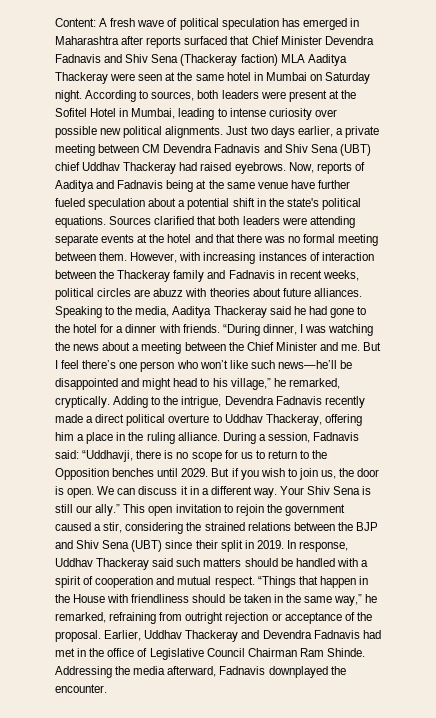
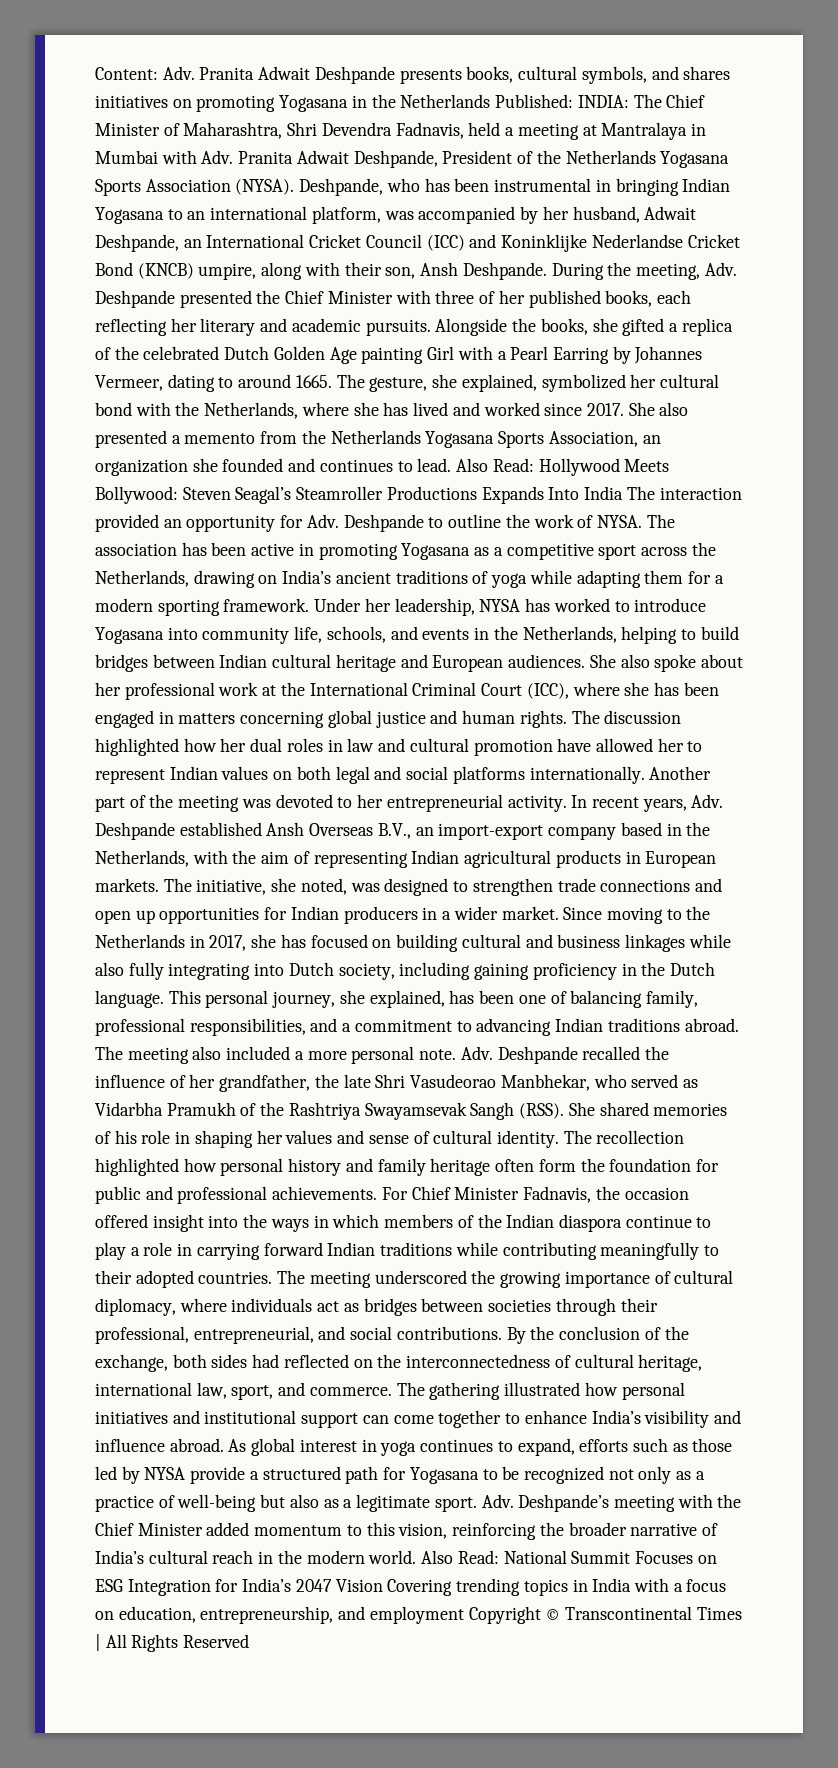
[99,18,359,30] [55,36,374,48] [55,54,347,66] [55,72,371,84] [55,90,356,102] [55,108,337,120] [55,126,379,138] [55,144,371,156] [55,162,365,174] [55,180,350,192] [55,198,361,210] [55,216,355,228] [55,234,379,246] [55,252,374,264] [55,270,359,282] [55,288,362,300] [55,306,367,318] [55,324,374,336] [55,342,382,354] [55,360,353,372] [55,378,340,390] [55,396,365,408] [55,414,362,426] [55,432,360,444] [55,450,328,462] [55,468,380,480] [55,486,372,498] [55,504,345,516] [55,522,378,534] [55,540,349,552] [55,558,368,570] [55,576,368,588] [55,594,378,606] [55,612,372,624] [55,630,381,642] [55,648,365,660] [55,666,346,678] [55,684,107,693] A fresh wave of political speculation has emerged in Maharashtra after reports surfaced that Chief Minister Devendra Fadnavis and Shiv Sena (Thackeray faction) MLA Aaditya Thackeray were seen at the same hotel in Mumbai on Saturday night. According to sources, both leaders were present at the Sofitel Hotel in Mumbai, leading to intense curiosity over possible new political alignments. Just two days earlier, a private meeting between CM Devendra Fadnavis and Shiv Sena (UBT) chief Uddhav Thackeray had raised eyebrows. Now, reports of Aaditya and Fadnavis being at the same venue have further fueled speculation about a potential shift in the state's political equations. Sources clarified that both leaders were attending separate events at the hotel and that there was no formal meeting between them. However, with increasing instances of interaction between the Thackeray family and Fadnavis in recent weeks, political circles are abuzz with theories about future alliances. Speaking to the media, Aaditya Thackeray said he had gone to the hotel for a dinner with friends. “During dinner, I was watching the news about a meeting between the Chief Minister and me. But I feel there’s one person who won’t like such news—he’ll be disappointed and might head to his village,” he remarked, cryptically. Adding to the intrigue, Devendra Fadnavis recently made a direct political overture to Uddhav Thackeray, offering him a place in the ruling alliance. During a session, Fadnavis said: “Uddhavji, there is no scope for us to return to the Opposition benches until 2029. But if you wish to join us, the door is open. We can discuss it in a different way. Your Shiv Sena is still our ally.” This open invitation to rejoin the government caused a stir, considering the strained relations between the BJP and Shiv Sena (UBT) since their split in 2019. In response, Uddhav Thackeray said such matters should be handled with a spirit of cooperation and mutual respect. “Things that happen in the House with friendliness should be taken in the same way,” he remarked, refraining from outright rejection or acceptance of the proposal. Earlier, Uddhav Thackeray and Devendra Fadnavis had met in the office of Legislative Council Chairman Ram Shinde. Addressing the media afterward, Fadnavis downplayed the encounter. -> [162,66,731,84] [95,94,706,112] [95,122,706,140] [95,150,730,168] [95,178,731,196] [95,206,697,224] [95,234,740,252] [95,262,737,280] [95,290,691,308] [95,318,733,336] [95,346,703,364] [95,374,719,392] [95,402,689,419] [95,430,661,448] [95,458,670,476] [95,486,742,504] [95,514,675,532] [95,542,716,560] [95,570,724,588] [95,598,707,616] [95,626,739,644] [95,654,743,672] [95,682,719,700] [95,710,682,728] [95,738,703,756] [95,766,712,784] [95,794,724,812] [95,822,711,840] [95,850,717,868] [95,878,722,896] [95,906,711,924] [95,934,731,952] [95,962,715,980] [95,990,698,1008] [95,1018,739,1036] [95,1046,669,1064] [95,1074,698,1092] [95,1102,728,1120] [95,1130,685,1148] [95,1158,719,1176] [95,1186,689,1204] [95,1214,712,1232] [95,1242,719,1260] [95,1270,734,1288] [95,1298,658,1316] [95,1326,689,1344] [95,1354,703,1372] [95,1382,685,1400] [95,1410,741,1428] [95,1438,733,1456] [95,1466,705,1484] [95,1494,742,1512] [95,1522,718,1540] [95,1550,717,1564] [95,1578,727,1596] [95,1606,742,1624] [95,1634,250,1652] Adv. Pranita Adwait Deshpande presents books, cultural symbols, and shares initiatives on promoting Yogasana in the Netherlands Published: INDIA: The Chief Minister of Maharashtra, Shri Devendra Fadnavis, held a meeting at Mantralaya in Mumbai with Adv. Pranita Adwait Deshpande, President of the Netherlands Yogasana Sports Association (NYSA). Deshpande, who has been instrumental in bringing Indian Yogasana to an international platform, was accompanied by her husband, Adwait Deshpande, an International Cricket Council (ICC) and Koninklijke Nederlandse Cricket Bond (KNCB) umpire, along with their son, Ansh Deshpande. During the meeting, Adv. Deshpande presented the Chief Minister with three of her published books, each reflecting her literary and academic pursuits. Alongside the books, she gifted a replica of the celebrated Dutch Golden Age painting Girl with a Pearl Earring by Johannes Vermeer, dating to around 1665. The gesture, she explained, symbolized her cultural bond with the Netherlands, where she has lived and worked since 2017. She also presented a memento from the Netherlands Yogasana Sports Association, an organization she founded and continues to lead. Also Read: Hollywood Meets Bollywood: Steven Seagal’s Steamroller Productions Expands Into India The interaction provided an opportunity for Adv. Deshpande to outline the work of NYSA. The association has been active in promoting Yogasana as a competitive sport across the Netherlands, drawing on India’s ancient traditions of yoga while adapting them for a modern sporting framework. Under her leadership, NYSA has worked to introduce Yogasana into community life, schools, and events in the Netherlands, helping to build bridges between Indian cultural heritage and European audiences. She also spoke about her professional work at the International Criminal Court (ICC), where she has been engaged in matters concerning global justice and human rights. The discussion highlighted how her dual roles in law and cultural promotion have allowed her to represent Indian values on both legal and social platforms internationally. Another part of the meeting was devoted to her entrepreneurial activity. In recent years, Adv. Deshpande established Ansh Overseas B.V., an import-export company based in the Netherlands, with the aim of representing Indian agricultural products in European markets. The initiative, she noted, was designed to strengthen trade connections and open up opportunities for Indian producers in a wider market. Since moving to the Netherlands in 2017, she has focused on building cultural and business linkages while also fully integrating into Dutch society, including gaining proficiency in the Dutch language. This personal journey, she explained, has been one of balancing family, professional responsibilities, and a commitment to advancing Indian traditions abroad. The meeting also included a more personal note. Adv. Deshpande recalled the influence of her grandfather, the late Shri Vasudeorao Manbhekar, who served as Vidarbha Pramukh of the Rashtriya Swayamsevak Sangh (RSS). She shared memories of his role in shaping her values and sense of cultural identity. The recollection highlighted how personal history and family heritage often form the foundation for public and professional achievements. For Chief Minister Fadnavis, the occasion offered insight into the ways in which members of the Indian diaspora continue to play a role in carrying forward Indian traditions while contributing meaningfully to their adopted countries. The meeting underscored the growing importance of cultural diplomacy, where individuals act as bridges between societies through their professional, entrepreneurial, and social contributions. By the conclusion of the exchange, both sides had reflected on the interconnectedness of cultural heritage, international law, sport, and commerce. The gathering illustrated how personal initiatives and institutional support can come together to enhance India’s visibility and influence abroad. As global interest in yoga continues to expand, efforts such as those led by NYSA provide a structured path for Yogasana to be recognized not only as a practice of well-being but also as a legitimate sport. Adv. Deshpande’s meeting with the Chief Minister added momentum to this vision, reinforcing the broader narrative of India’s cultural reach in the modern world. Also Read: National Summit Focuses on ESG Integration for India’s 2047 Vision Covering trending topics in India with a focus on education, entrepreneurship, and employment Copyright © Transcontinental Times | All Rights Reserved

